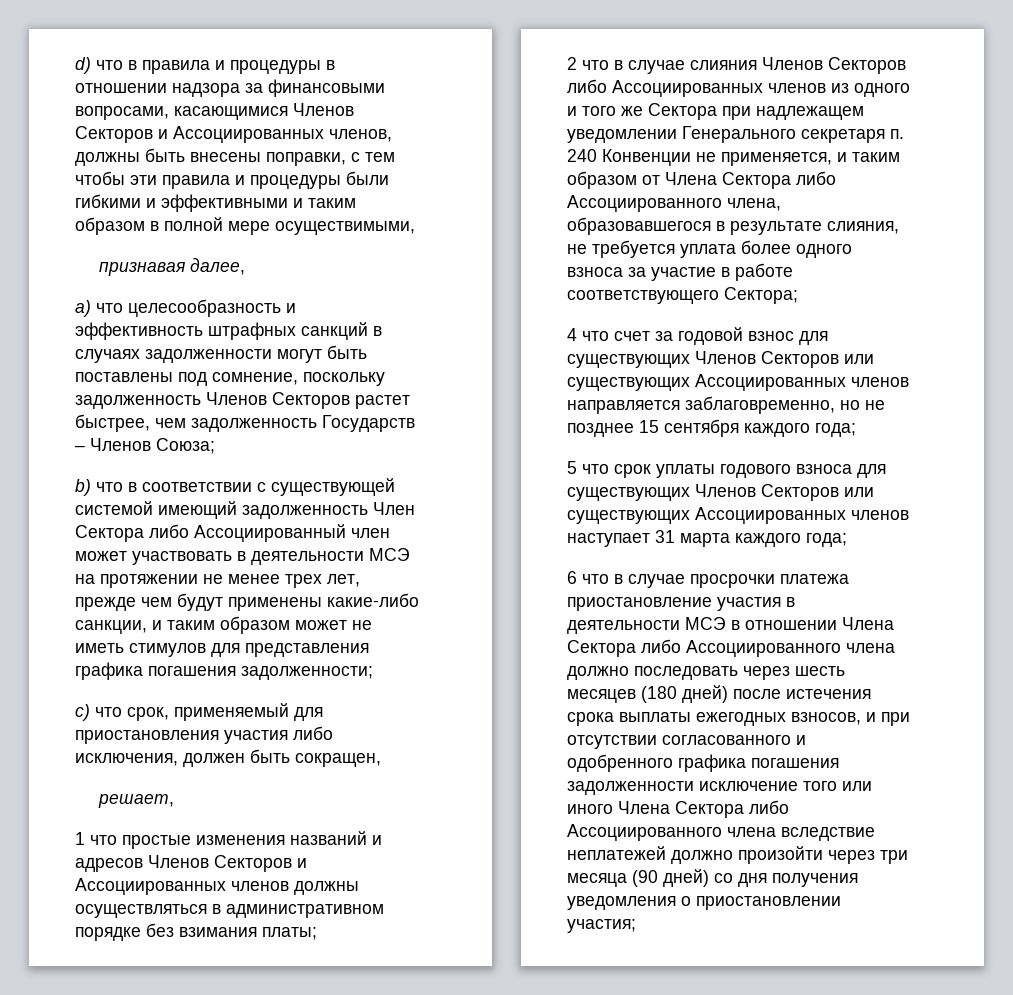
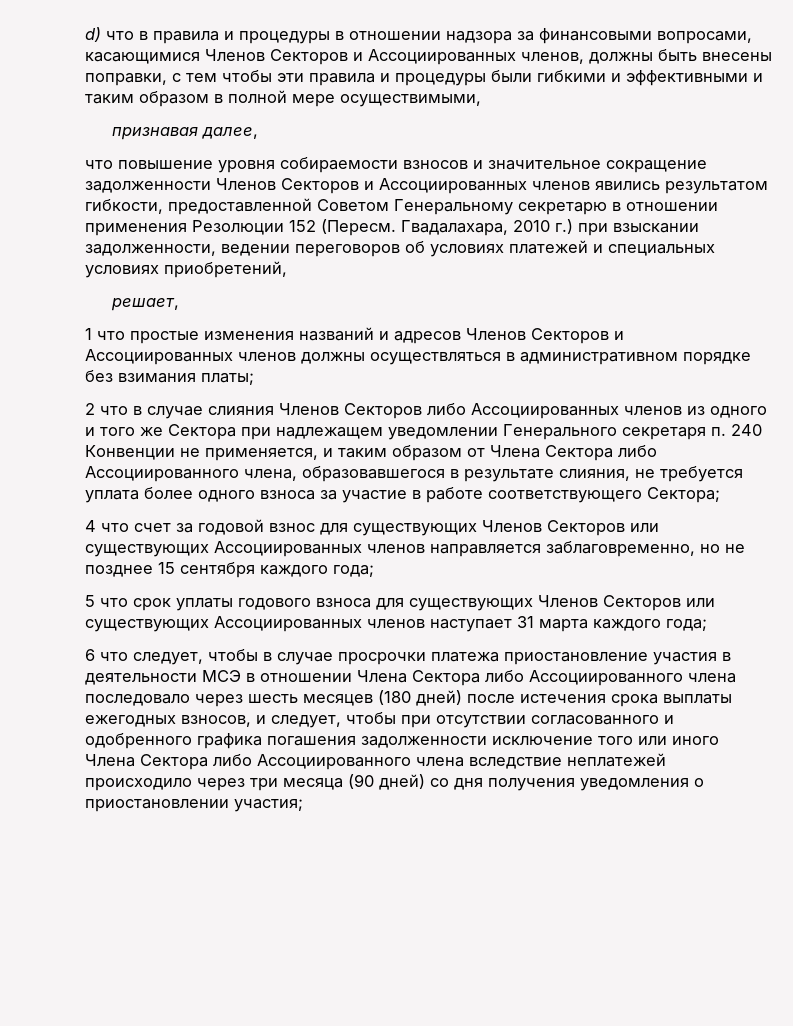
[75,299,296,317] [75,322,382,340] [75,345,367,363] [75,372,385,386] [75,392,410,409] [75,414,415,432] [75,438,215,454] [75,478,395,496] [75,501,415,519] [75,524,390,542] [75,548,410,565] [75,574,360,588] [75,593,419,611] [75,616,372,634] [75,643,369,657] [75,662,373,680] [75,703,323,721] [75,726,333,744] [75,749,381,767] a) что целесообразность и эффективность штрафных санкций в случаях задолженности могут быть поставлены под сомнение, поскольку задолженность Членов Секторов растет быстрее, чем задолженность Государств – Членов Союза; // b) что в соответствии с существующей системой имеющий задолженность Член Сектора либо Ассоциированный член может участвовать в деятельности МСЭ на протяжении не менее трех лет, прежде чем будут применены какие-либо санкции, и таким образом может не иметь стимулов для представления графика погашения задолженности; // c) что срок, применяемый для приостановления участия либо исключения, должен быть сокращен, -> [85,157,707,173] [85,178,768,194] [85,198,718,215] [85,219,699,236] [85,240,715,257] [85,261,287,278] что повышение уровня собираемости взносов и значительное сокращение задолженности Членов Секторов и Ассоциированных членов явились результатом гибкости, предоставленной Советом Генеральному секретарю в отношении применения Резолюции 152 (Пересм. Гвадалахара, 2010 г.) при взыскании задолженности, ведении переговоров об условиях платежей и специальных условиях приобретений,
(609, 579) none -> [133,649,258,665] следует, чтобы
[567,666,738,680] должно последовать -> [85,694,190,706] последовало
(876, 717) none -> [271,712,396,728] следует, чтобы
[671,846,823,864] должно произойти -> [85,778,192,791] происходило

